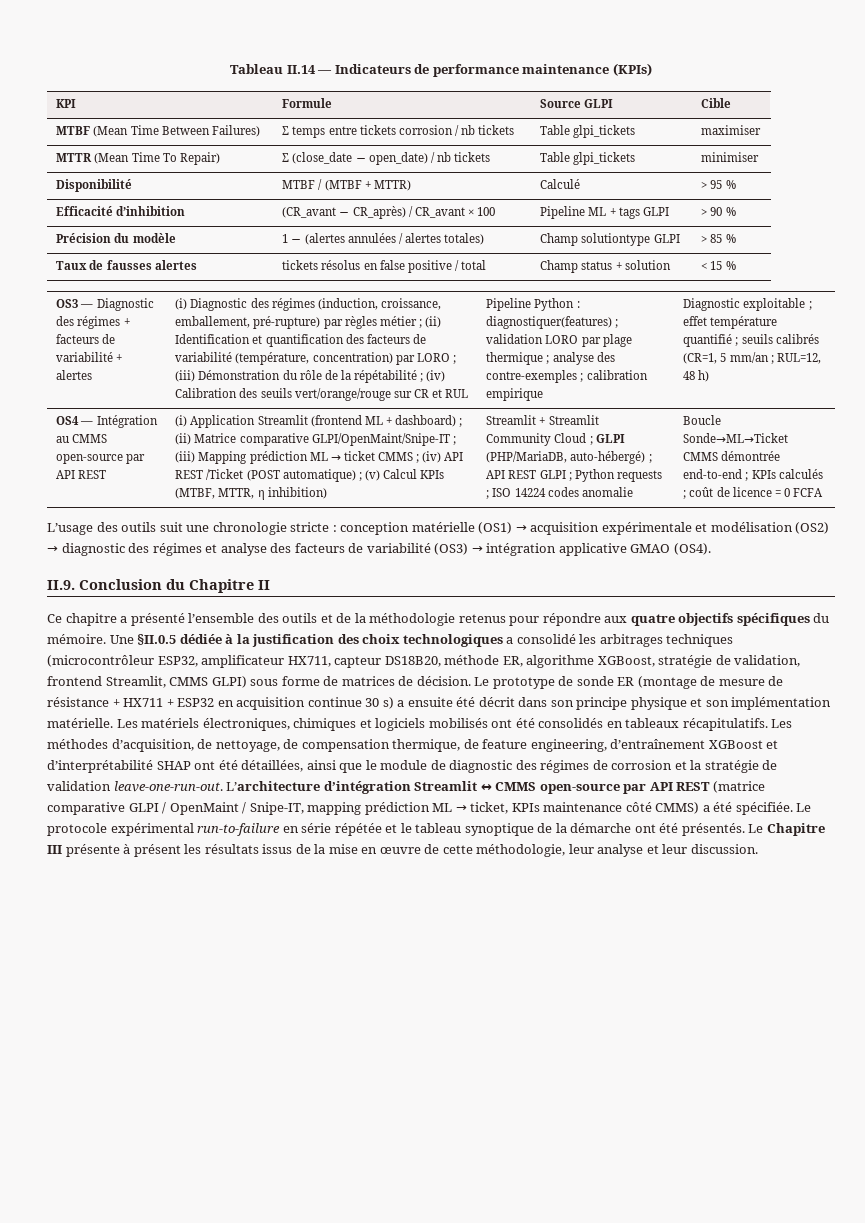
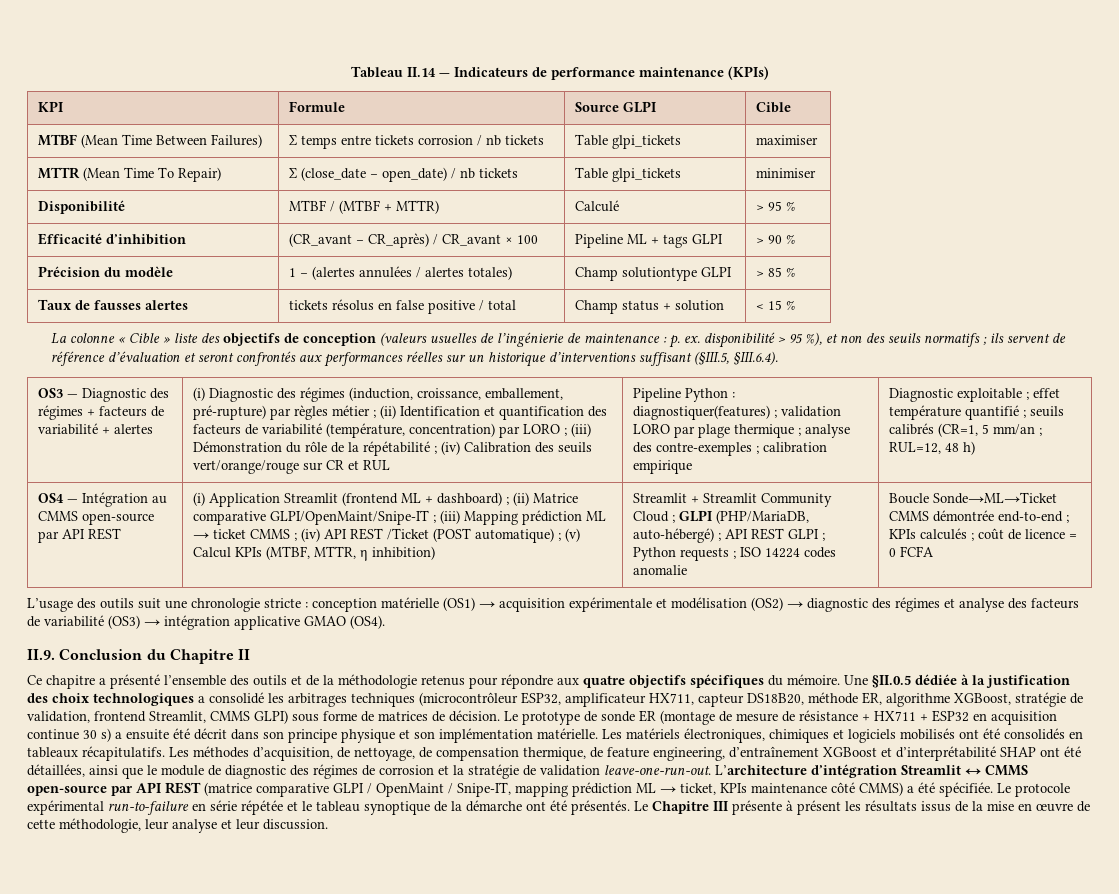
(736, 265) none -> [51,332,1067,348] [51,351,779,367] // La colonne « Cible » liste des objectifs de conception (valeurs usuelles de l’ingénierie de maintenance : p. ex. disponibilité > 95 %), et non des seuils normatifs ; ils servent de référence d’évaluation et seront confrontés aux performances réelles sur un historique d’interventions suffisant (§III.5, §III.6.4).

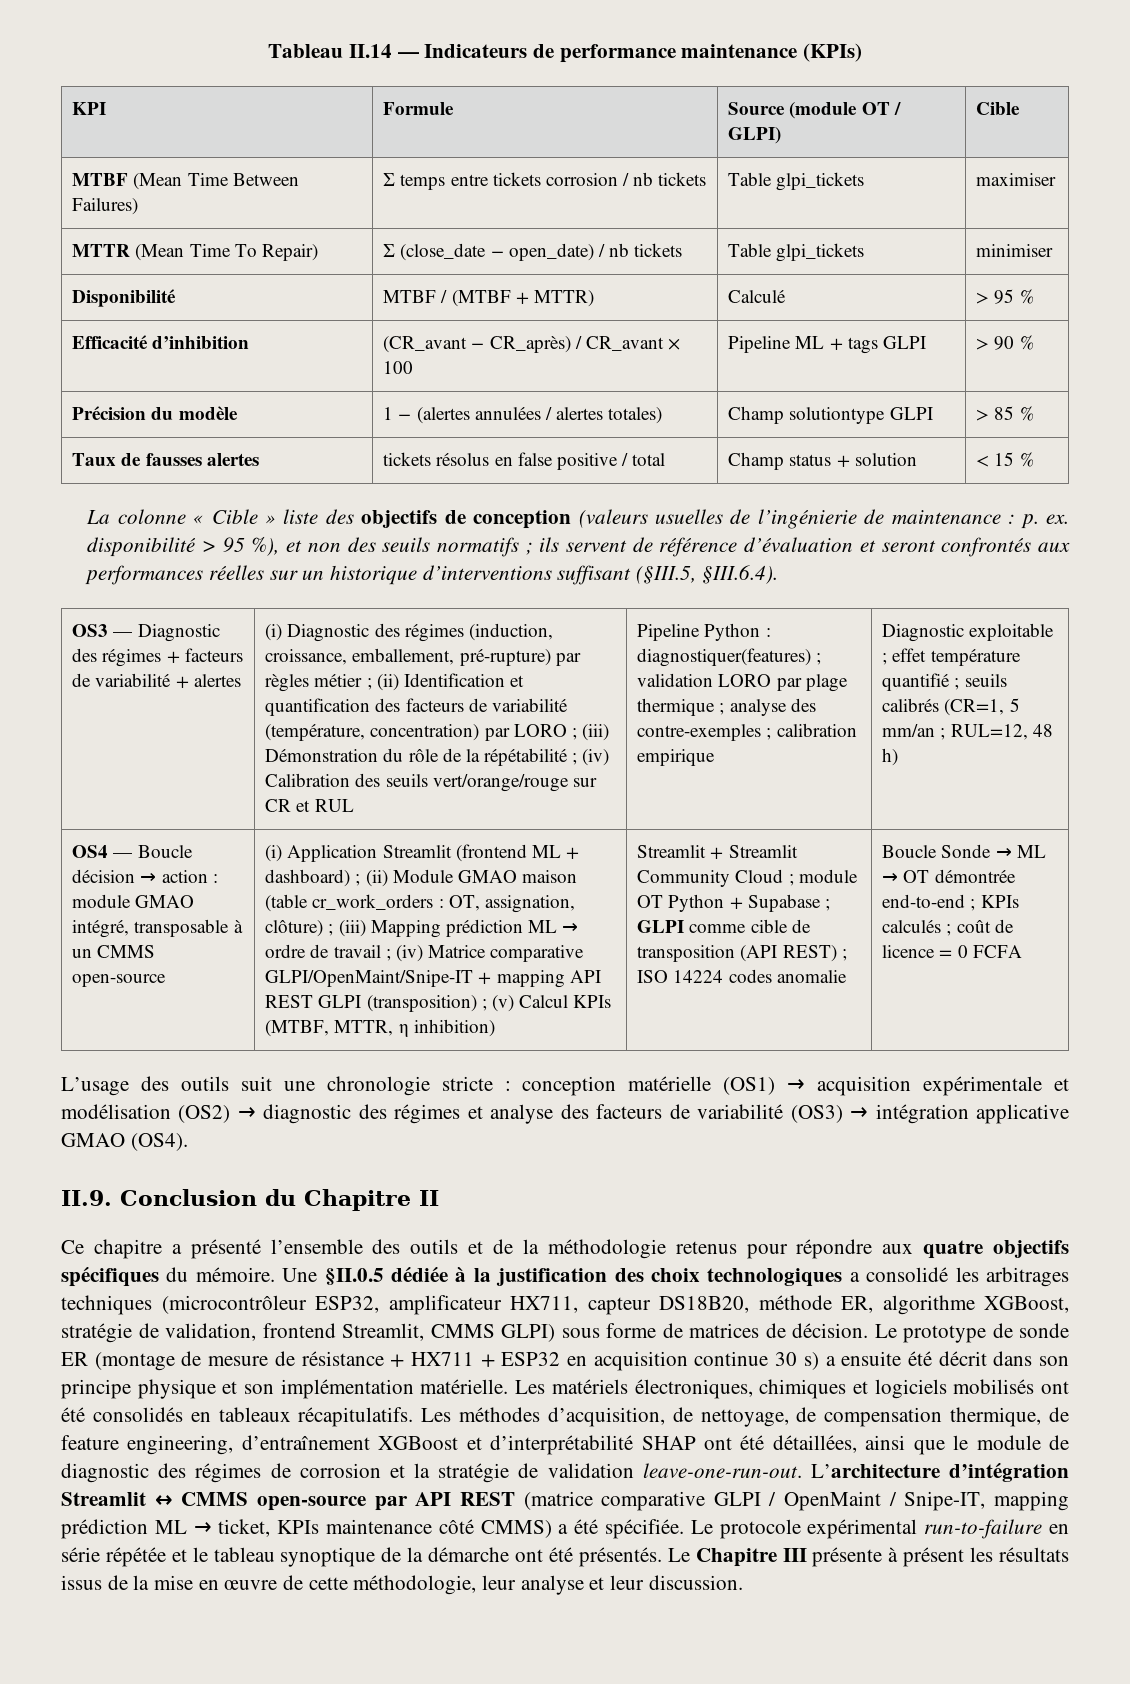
[623,101,658,113] GLPI -> [789,102,901,119] [728,127,782,144] (module OT / GLPI)
[82,492,168,507] [38,511,155,525] [38,528,122,543] Intégration au CMMS open-source par API REST -> [137,845,193,858] [72,869,218,883] [72,894,195,908] [72,919,243,938] [72,945,156,958] [72,974,167,987] Boucle décision → action : module GMAO intégré, transposable à un CMMS open-source
[533,493,579,503] [193,510,430,525] Matrice comparative GLPI/OpenMaint/Snipe-IT -> [392,869,577,883] [265,894,575,913] [265,920,324,937] Module GMAO maison (table cr_work_orders : OT, assignation, clôture)
[213,528,555,543] ticket CMMS ; (iv) API REST /Ticket (POST automatique) -> [265,944,585,962] [265,970,601,988] [265,995,477,1012] ordre de travail ; (iv) Matrice comparative GLPI/OpenMaint/Snipe-IT + mapping API REST GLPI (transposition)
[679,510,810,524] [633,528,826,543] [633,547,730,561] GLPI (PHP/MariaDB, auto-hébergé) ; API REST GLPI ; Python requests -> [798,869,858,883] [637,894,830,912] [637,919,811,933] [637,945,837,962] module OT Python + Supabase ; GLPI comme cible de transposition (API REST)
[933,492,1058,504] [889,511,930,521] Sonde→ML→Ticket CMMS -> [941,844,1046,858] [882,870,930,883] Sonde → ML → OT

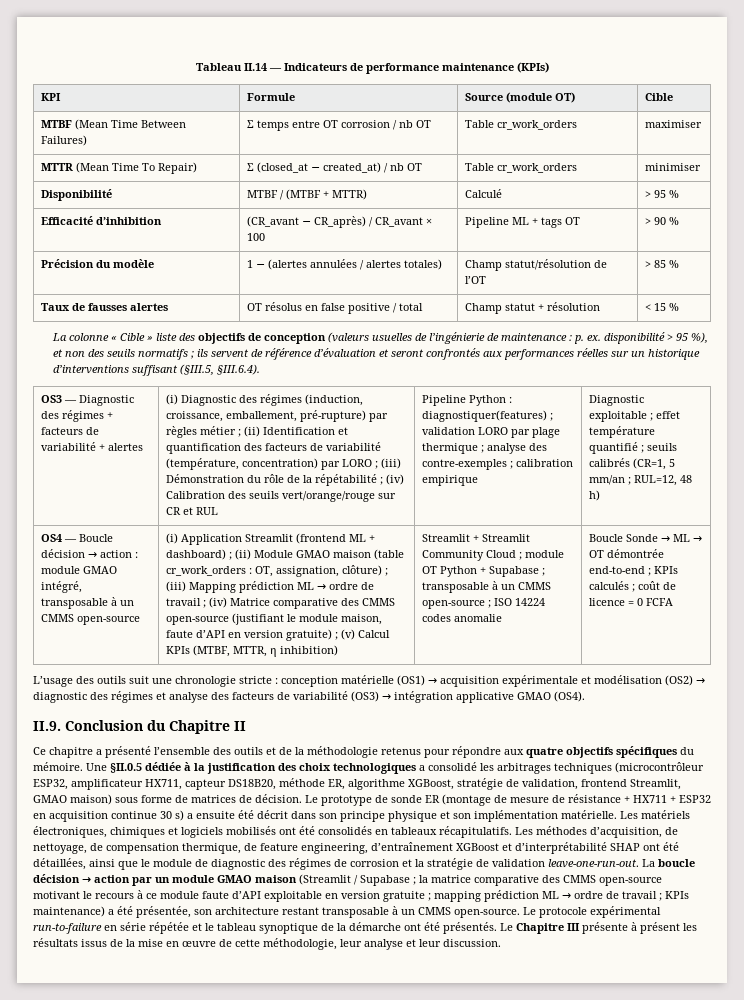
[861,102,901,115] [728,127,782,144] OT / GLPI) -> [554,92,575,103] OT)
[492,172,541,186] tickets -> [322,120,338,128] OT
[658,172,707,186] [728,172,865,191] tickets | Table glpi_tickets -> [415,120,431,128] [464,120,577,130] OT | Table cr_work_orders
[400,243,683,261] [728,243,865,262] (close_date − open_date) / nb tickets | Table glpi_tickets -> [256,162,422,173] [464,163,577,173] (closed_at − created_at) / nb OT | Table cr_work_orders
[882,336,926,349] GLPI -> [564,217,580,225] OT
[789,407,933,424] solutiontype GLPI -> [504,259,607,270] [464,276,486,284] statut/résolution de l’OT
[383,452,432,466] tickets -> [246,303,262,311] OT
[789,453,917,467] status + solution -> [504,302,600,311] statut + résolution
[265,970,601,988] [265,995,477,1012] GLPI/OpenMaint/Snipe-IT + mapping API REST GLPI (transposition) -> [340,598,395,606] [165,613,382,625] [165,629,332,641] des CMMS open-source (justifiant le module maison, faute d’API en version gratuite)
[637,919,811,933] [637,945,837,962] GLPI comme cible de transposition (API REST) -> [421,581,551,593] [421,600,485,609] transposable à un CMMS open-source
[430,1324,555,1342] CMMS GLPI) -> [33,794,112,805] GMAO maison)
[810,1462,1069,1482] [61,1491,1069,1511] [61,1519,684,1539] L’architecture d’intégration Streamlit ↔ CMMS open-source par API REST (matrice comparative GLPI / OpenMaint / Snipe-IT, mapping prédiction ML → ticket, KPIs maintenance côté CMMS) a été spécifiée. -> [642,859,695,867] [33,874,662,886] [33,890,689,902] [33,906,520,918] La boucle décision → action par un module GMAO maison (Streamlit / Supabase ; la matrice comparative des CMMS open-source motivant le recours à ce module faute d’API exploitable en version gratuite ; mapping prédiction ML → ordre de travail ; KPIs maintenance) a été présentée, son architecture restant transposable à un CMMS open-source.

